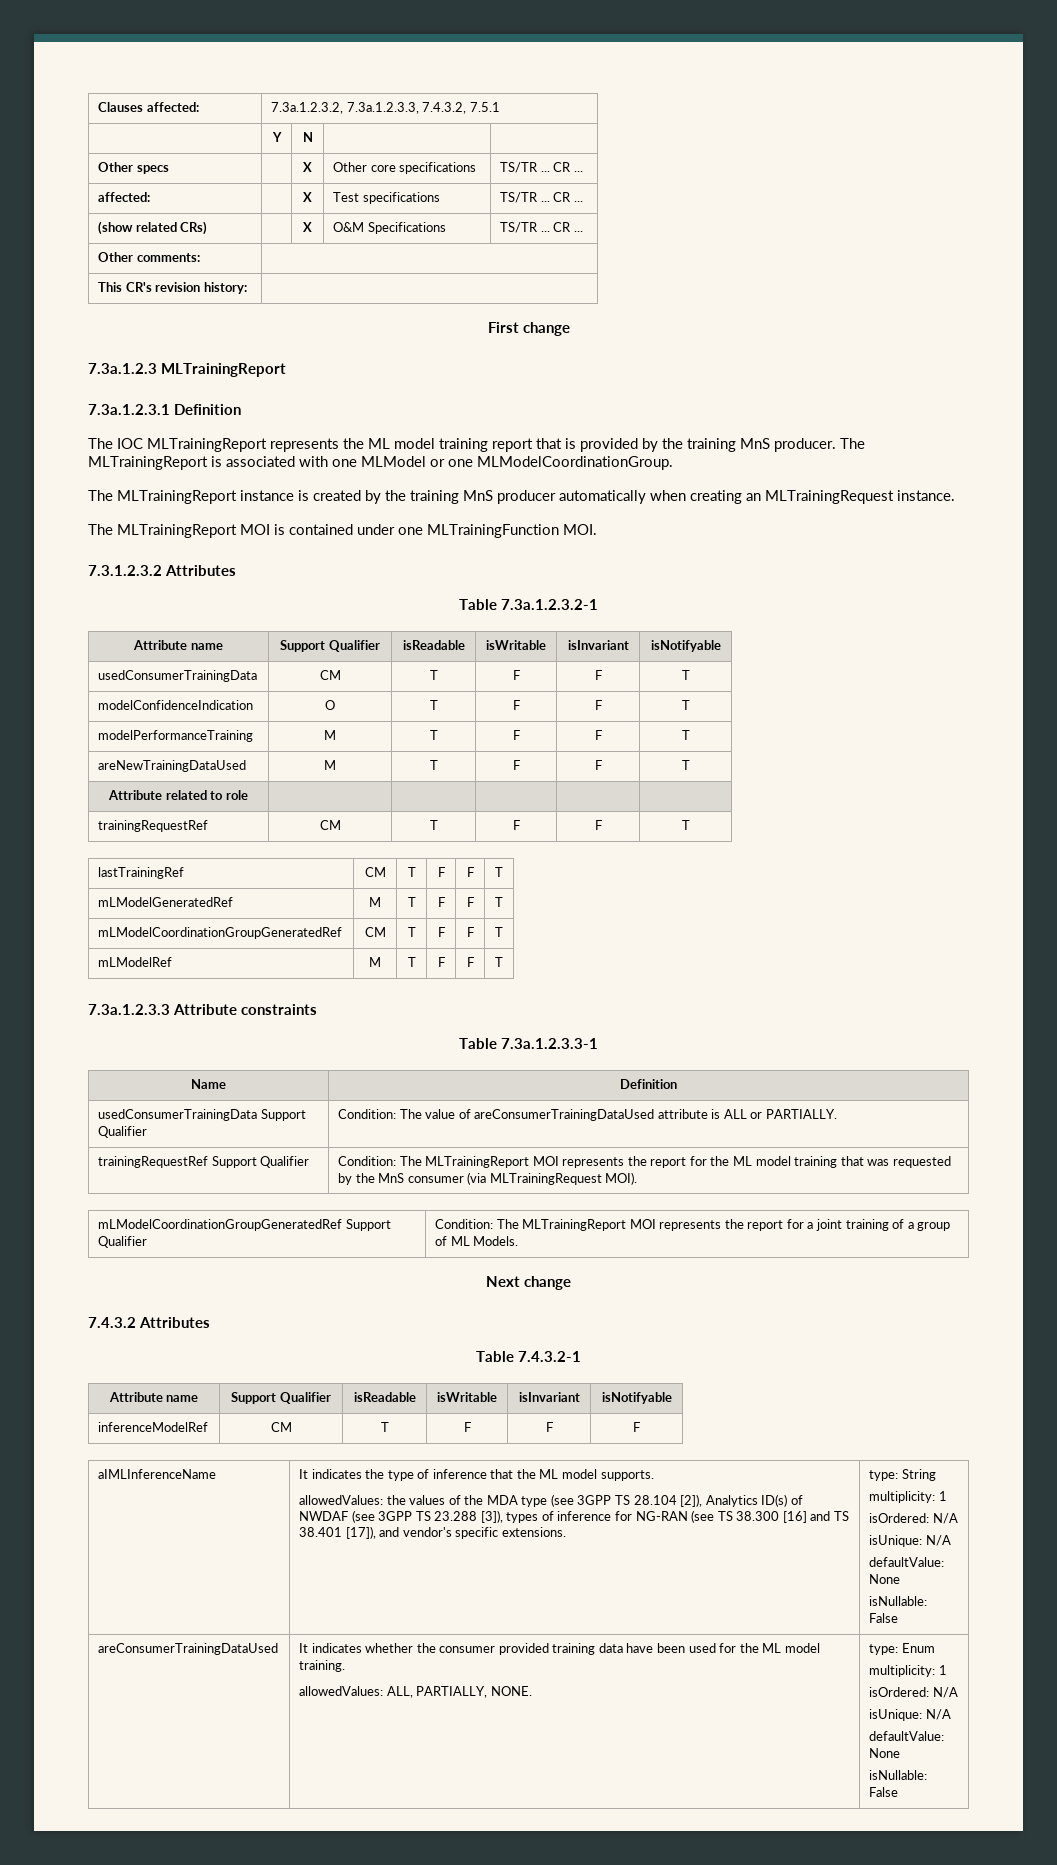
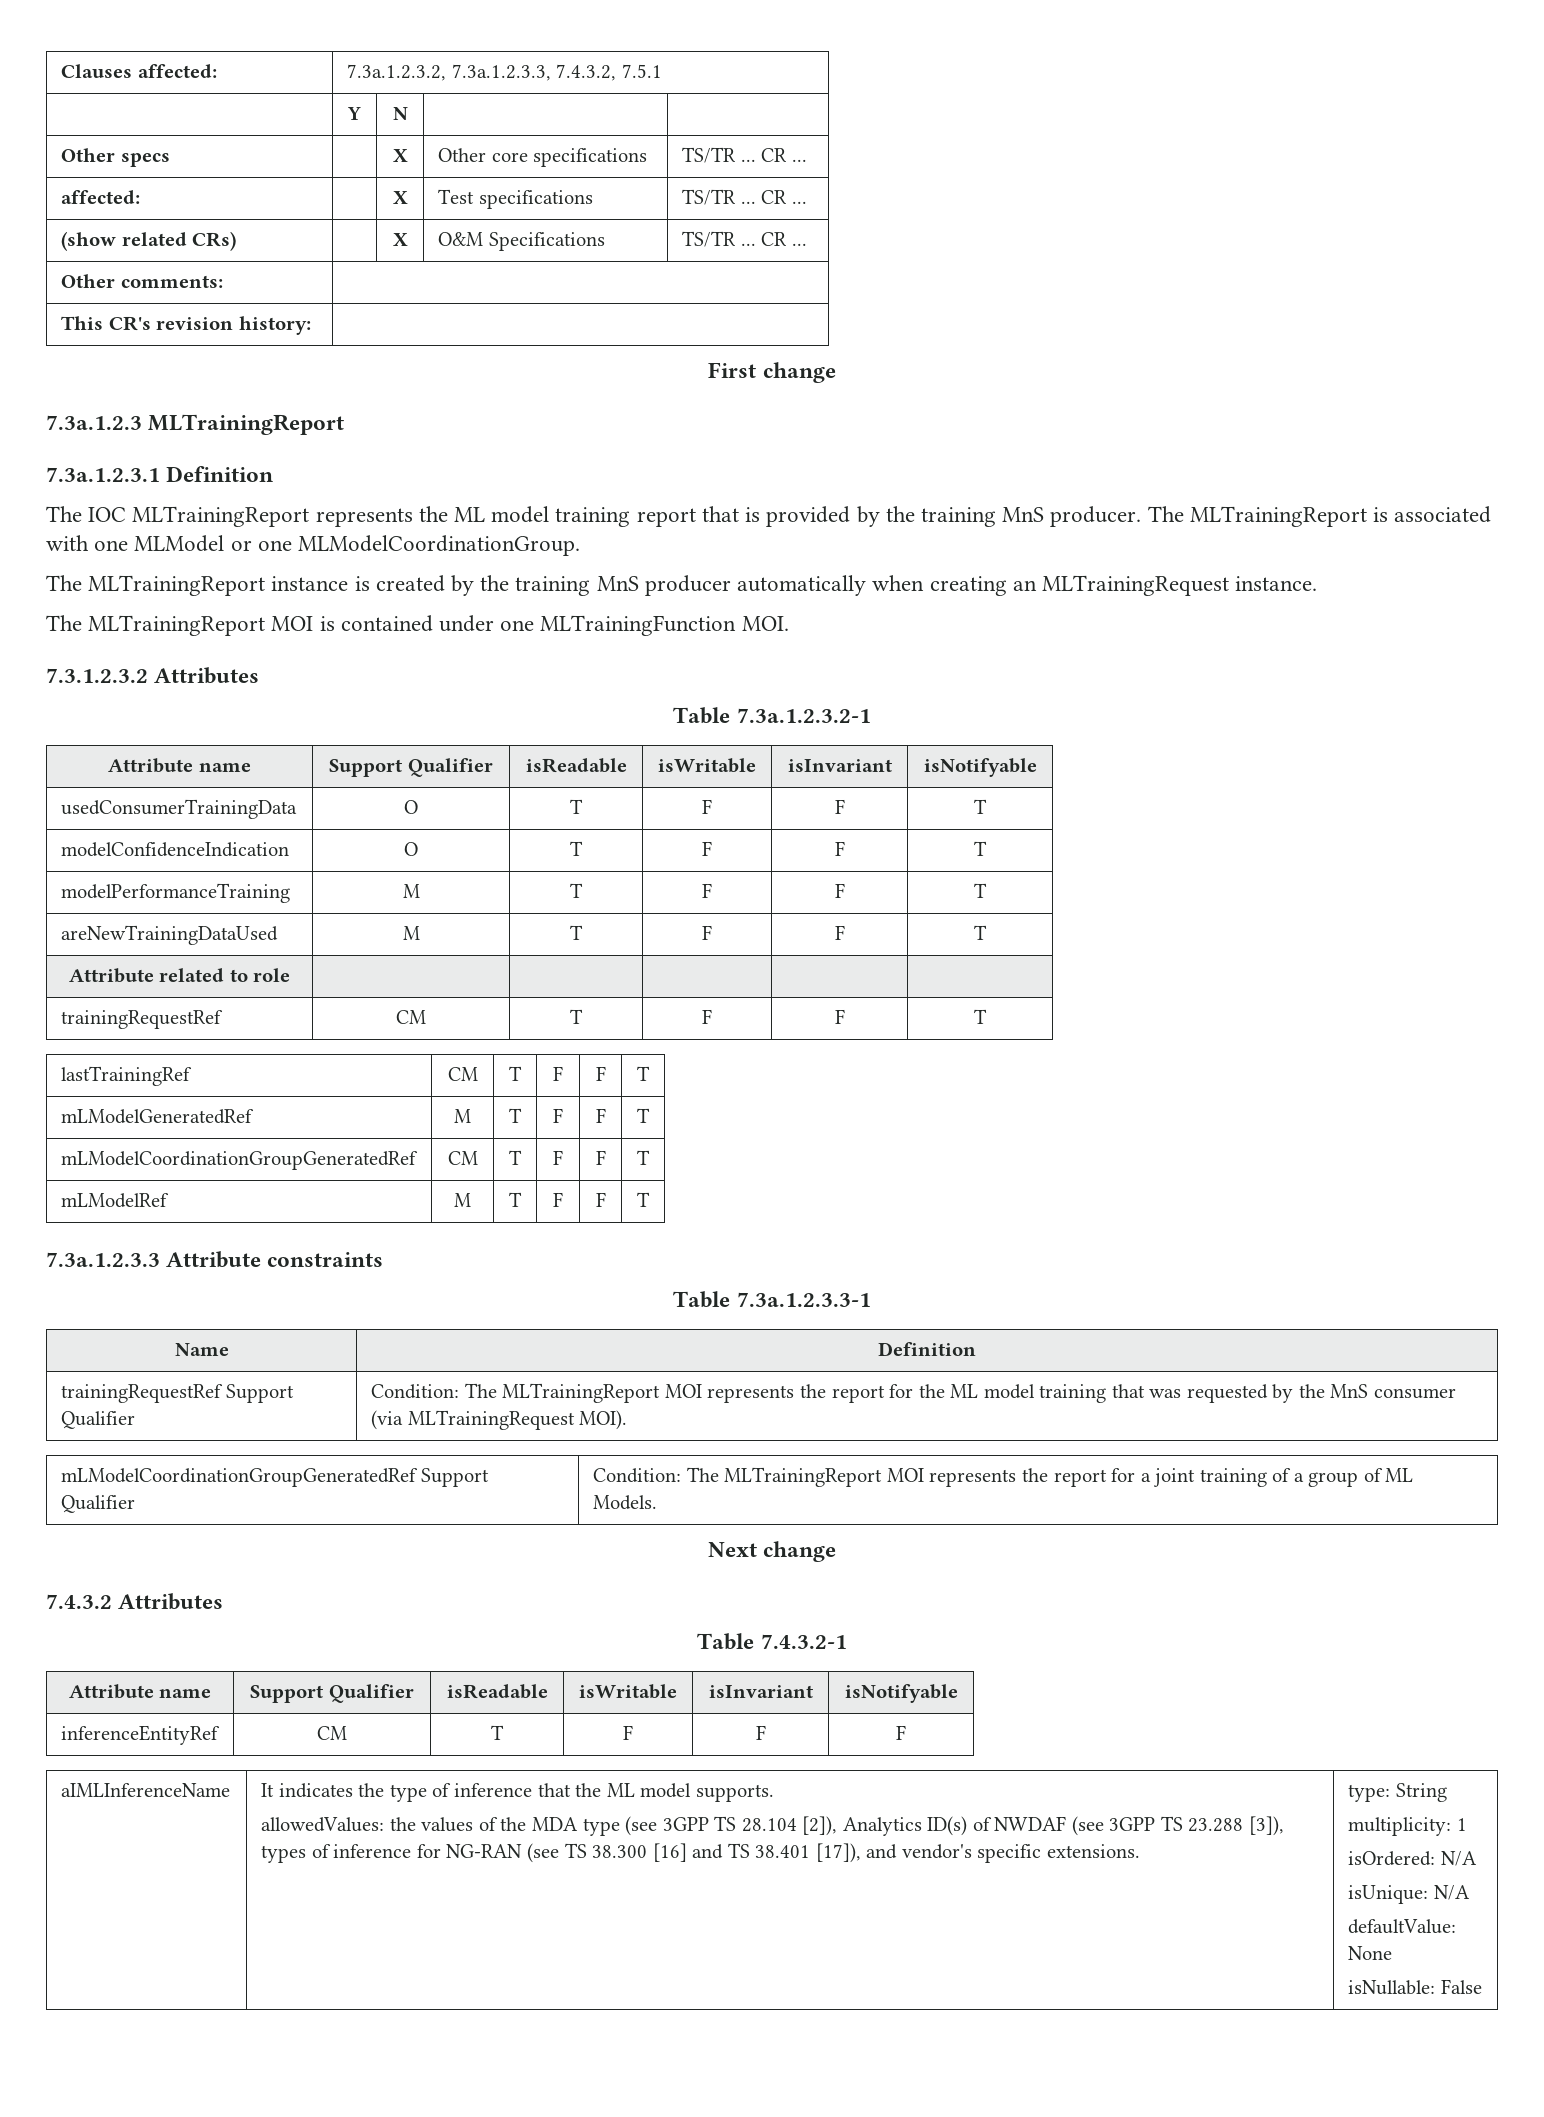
[319,670,341,680] CM -> [404,800,418,814] O
[98,1109,306,1121] [98,1126,148,1138] [338,1109,838,1121] // usedConsumerTrainingData Support Qualifier | Condition: The value of areConsumerTrainingDataUsed attribute is ALL or PARTIALLY. -> (976, 1349) none
[98,1422,209,1432] inferenceModelRef -> [61,1725,221,1745] inferenceEntityRef
[98,1643,279,1655] [299,1643,820,1655] [299,1660,346,1672] [299,1686,532,1698] [869,1643,935,1655] [869,1665,947,1677] [869,1687,958,1698] [869,1709,951,1721] [869,1731,945,1741] [869,1748,901,1758] [869,1770,928,1780] [869,1787,899,1797] // areConsumerTrainingDataUsed | It indicates whether the consumer provided training data have been used for the ML model training. // allowedValues: ALL, PARTIALLY, NONE. | type: Enum // multiplicity: 1 // isOrdered: N/A // isUnique: N/A // defaultValue: None // isNullable: False -> (1482, 1986) none

